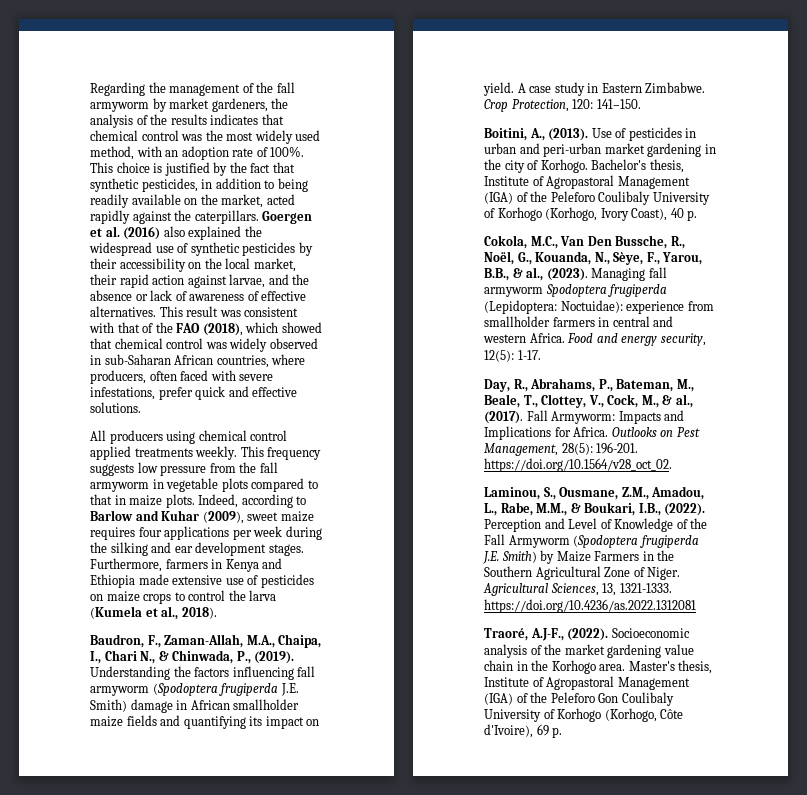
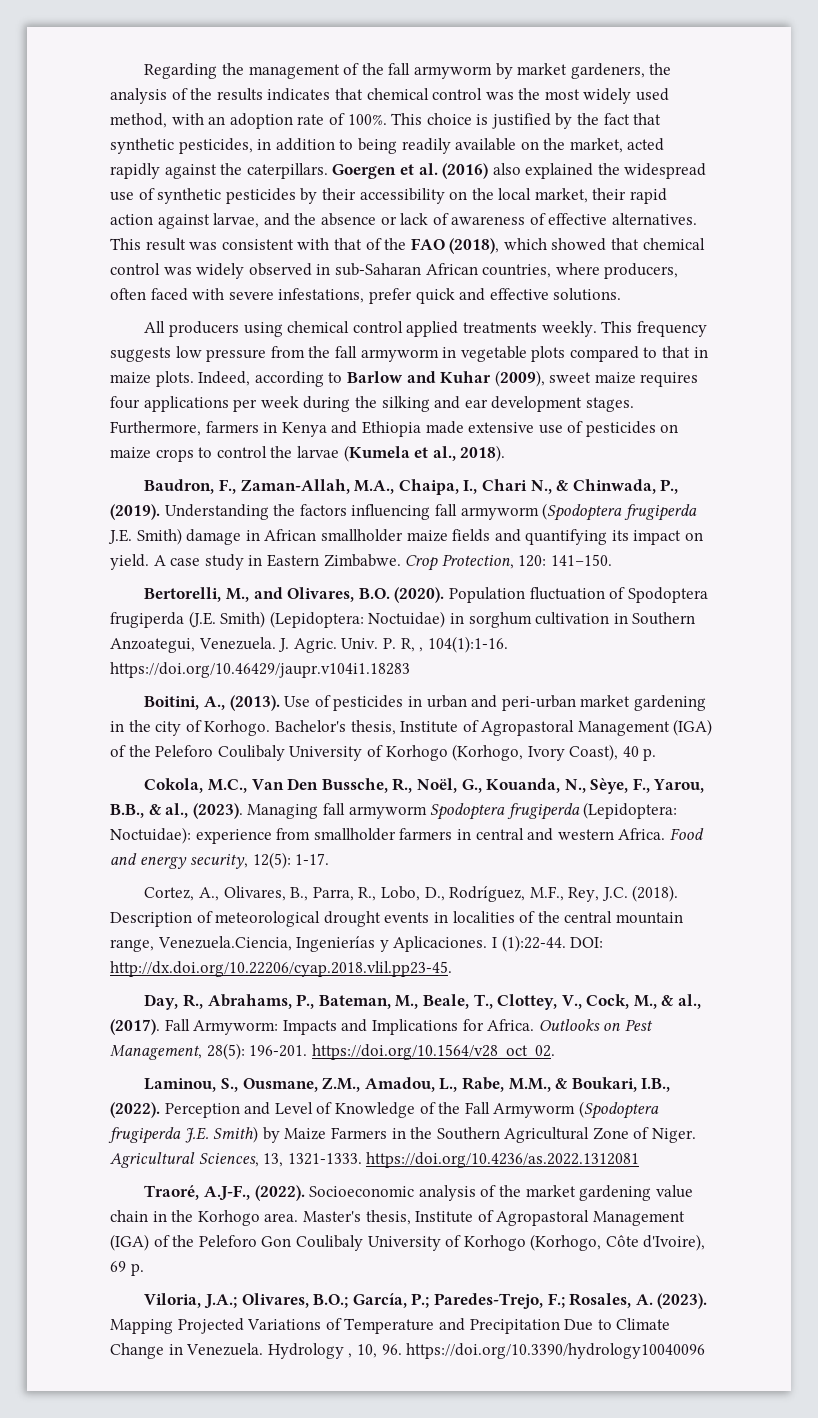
[249,590,277,601] larva -> [296,446,339,458] larvae
(641, 104) none -> [144,587,708,603] [110,611,696,628] [110,636,508,653] [110,662,410,678] // Bertorelli, M., and Olivares, B.O. (2020). Population fluctuation of Spodoptera frugiperda (J.E. Smith) (Lepidoptera: Noctuidae) in sorghum cultivation in Southern Anzoategui, Venezuela. J. Agric. Univ. P. R, , 104(1):1-16. https://doi.org/10.46429/jaupr.v104i1.18283
(541, 355) none -> [144,885,679,902] [110,911,683,927] [110,935,604,952] [110,961,452,977] // Cortez, A., Olivares, B., Parra, R., Lobo, D., Rodríguez, M.F., Rey, J.C. (2018). Description of meteorological drought events in localities of the central mountain range, Venezuela.Ciencia, Ingenierías y Aplicaciones. I (1):22-44. DOI: http://dx.doi.org/10.22206/cyap.2018.vlil.pp23-45.
(563, 732) none -> [144,1293,708,1309] [110,1318,671,1334] [110,1343,706,1359] // Viloria, J.A.; Olivares, B.O.; García, P.; Paredes-Trejo, F.; Rosales, A. (2023). Mapping Projected Variations of Temperature and Precipitation Due to Climate Change in Venezuela. Hydrology , 10, 96. https://doi.org/10.3390/hydrology10040096

